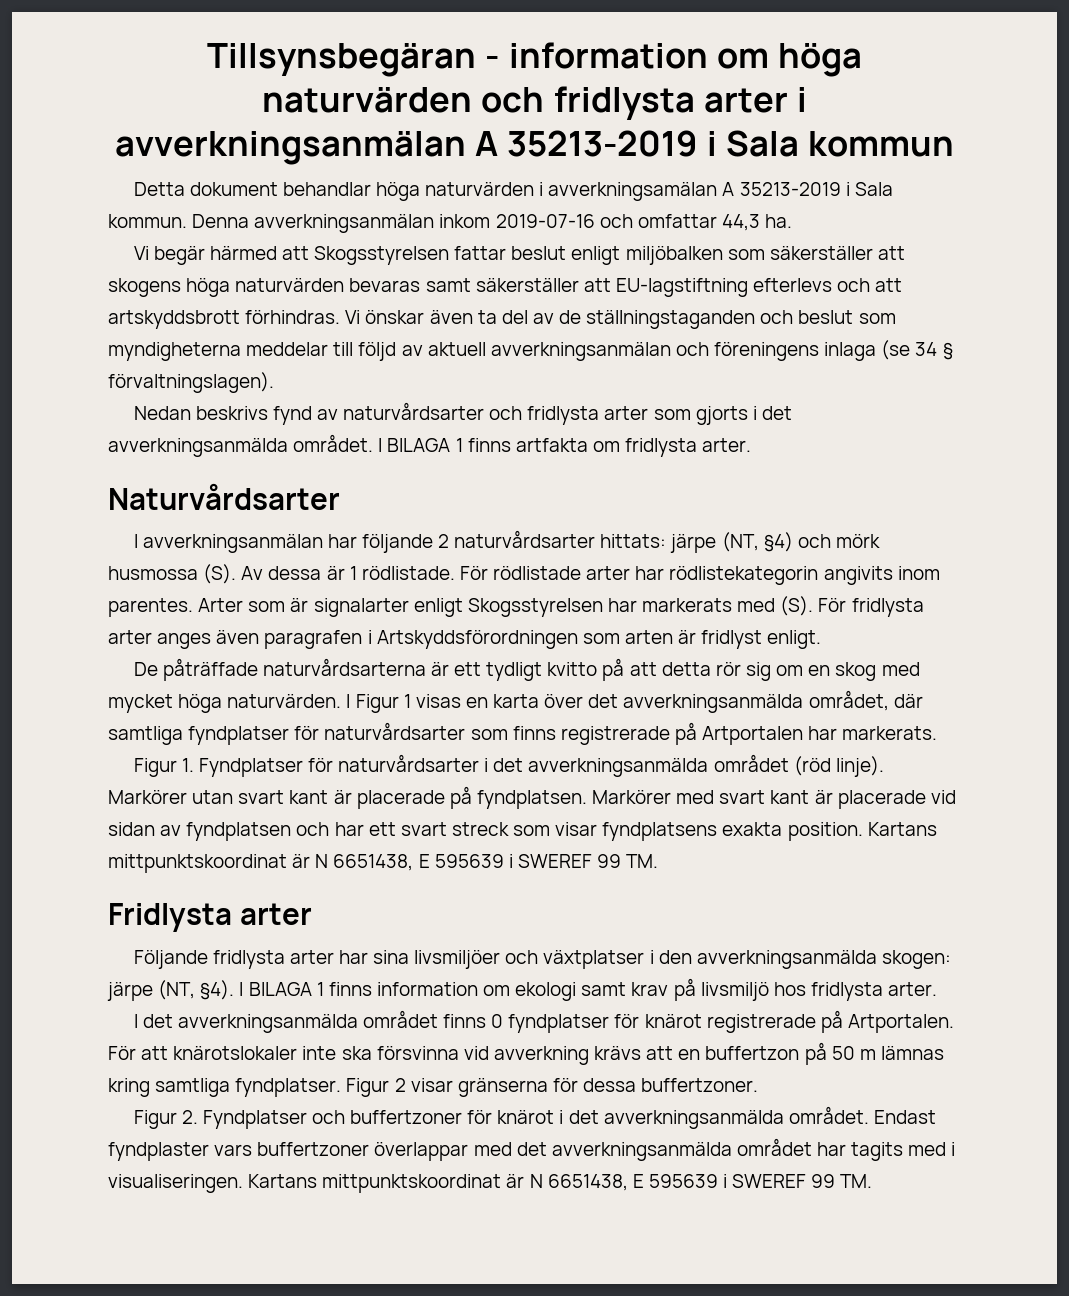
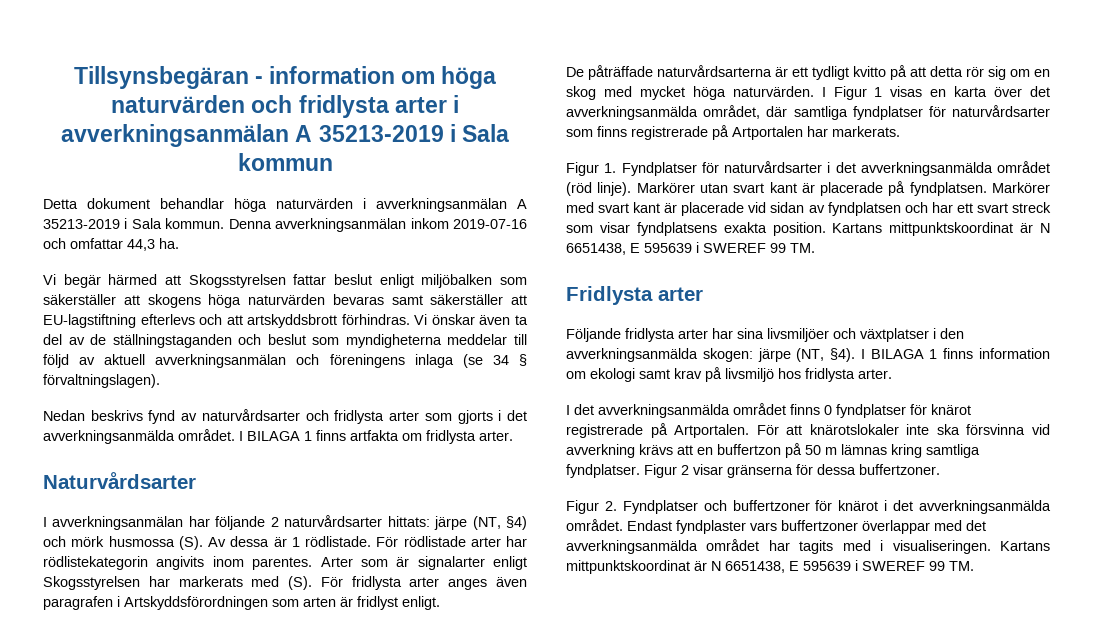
[548,182,718,201] avverkningsamälan -> [376,198,507,212] avverkningsanmälan

